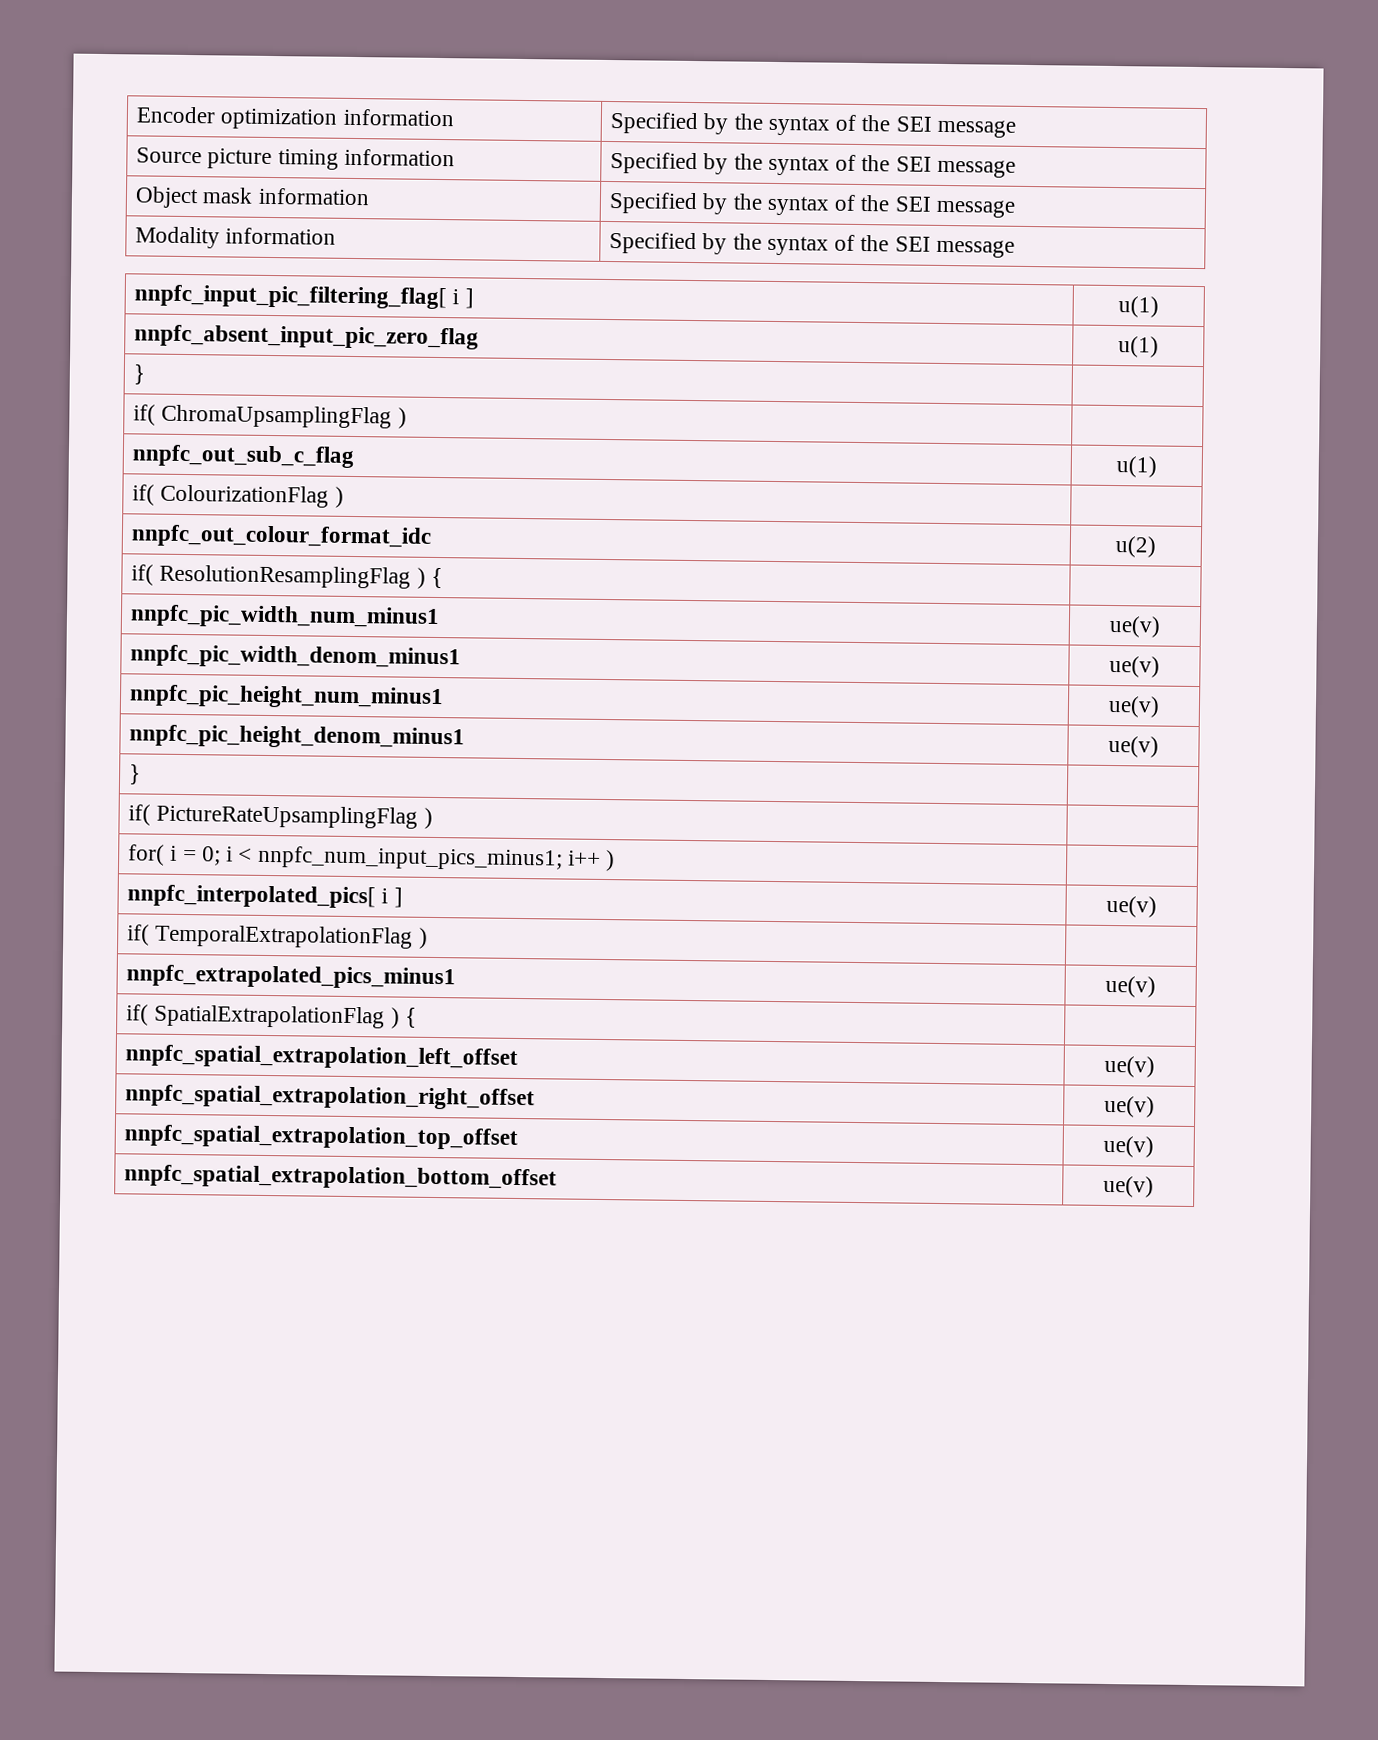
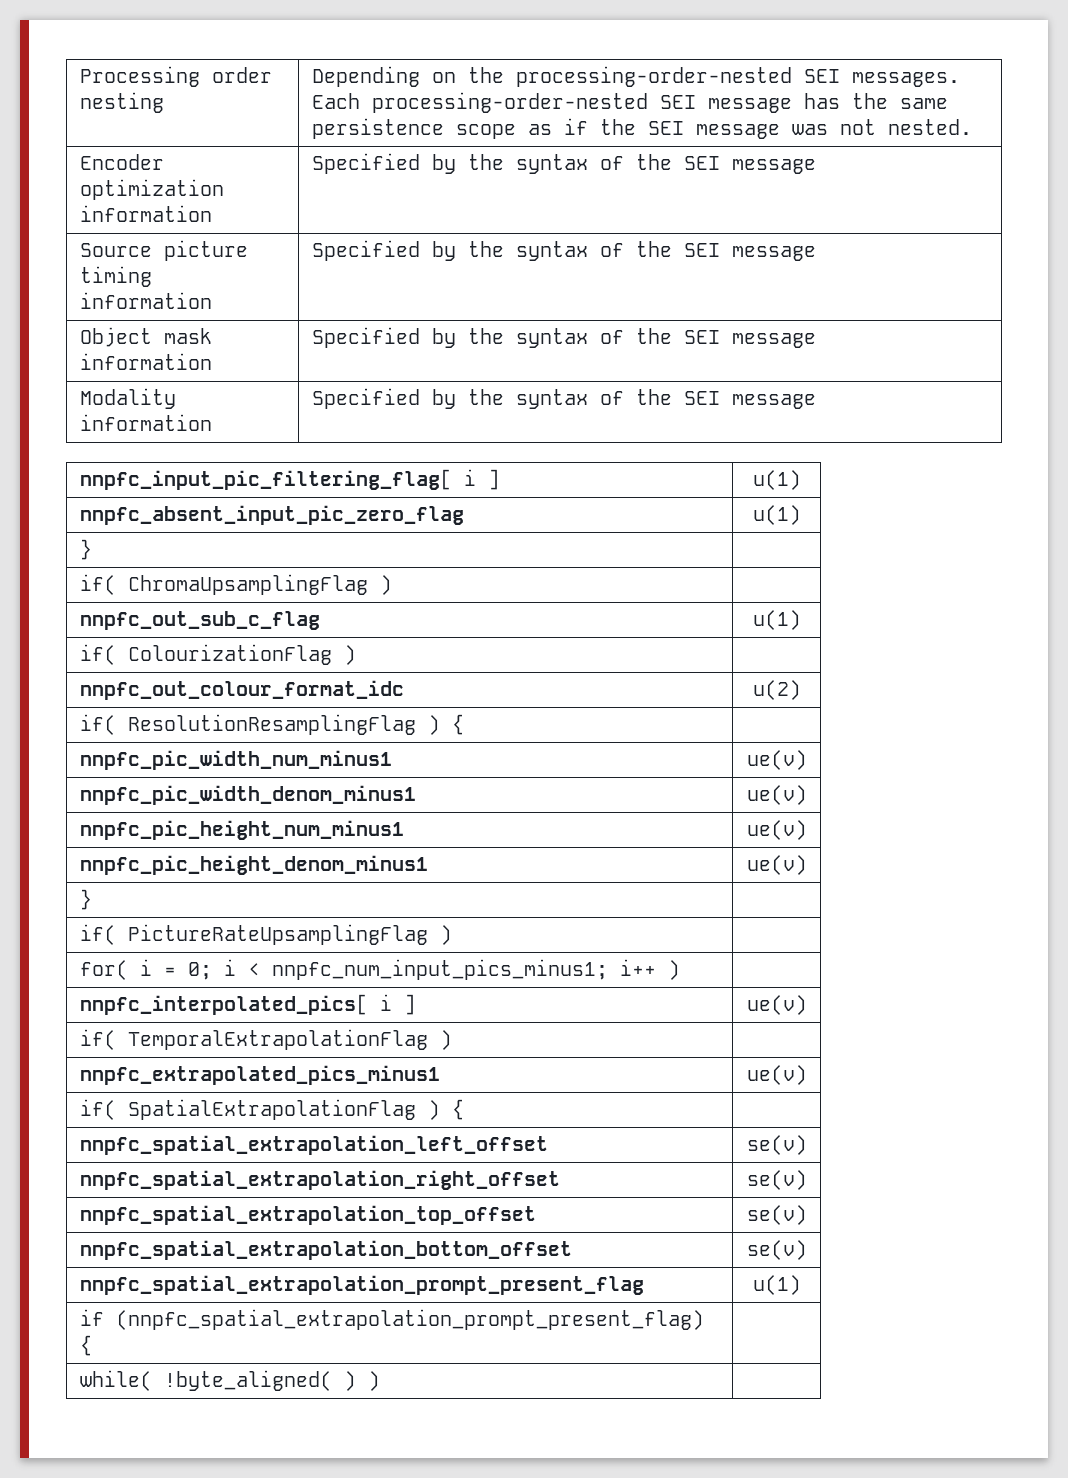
(136, 115) none -> [79,66,272,87] [79,92,164,113] [311,66,960,87] [311,92,948,113] [311,118,972,139] Processing order nesting | Depending on the processing-order-nested SEI messages. Each processing-order-nested SEI message has the same persistence scope as if the SEI message was not nested. //
[1104,1055,1155,1078] ue(v) -> [746,1135,807,1155] se(v)
[1104,1095,1155,1118] ue(v) -> [746,1170,807,1190] se(v)
[1103,1135,1154,1158] ue(v) -> [746,1205,807,1225] se(v)
[1103,1175,1154,1198] ue(v) -> [746,1240,807,1260] [79,1275,644,1295] [752,1275,801,1295] [79,1309,704,1330] [79,1335,92,1356] [79,1370,380,1391] se(v) // nnpfc_spatial_extrapolation_prompt_present_flag | u(1) // if (nnpfc_spatial_extrapolation_prompt_present_flag) { | // while( !byte_aligned( ) ) |

